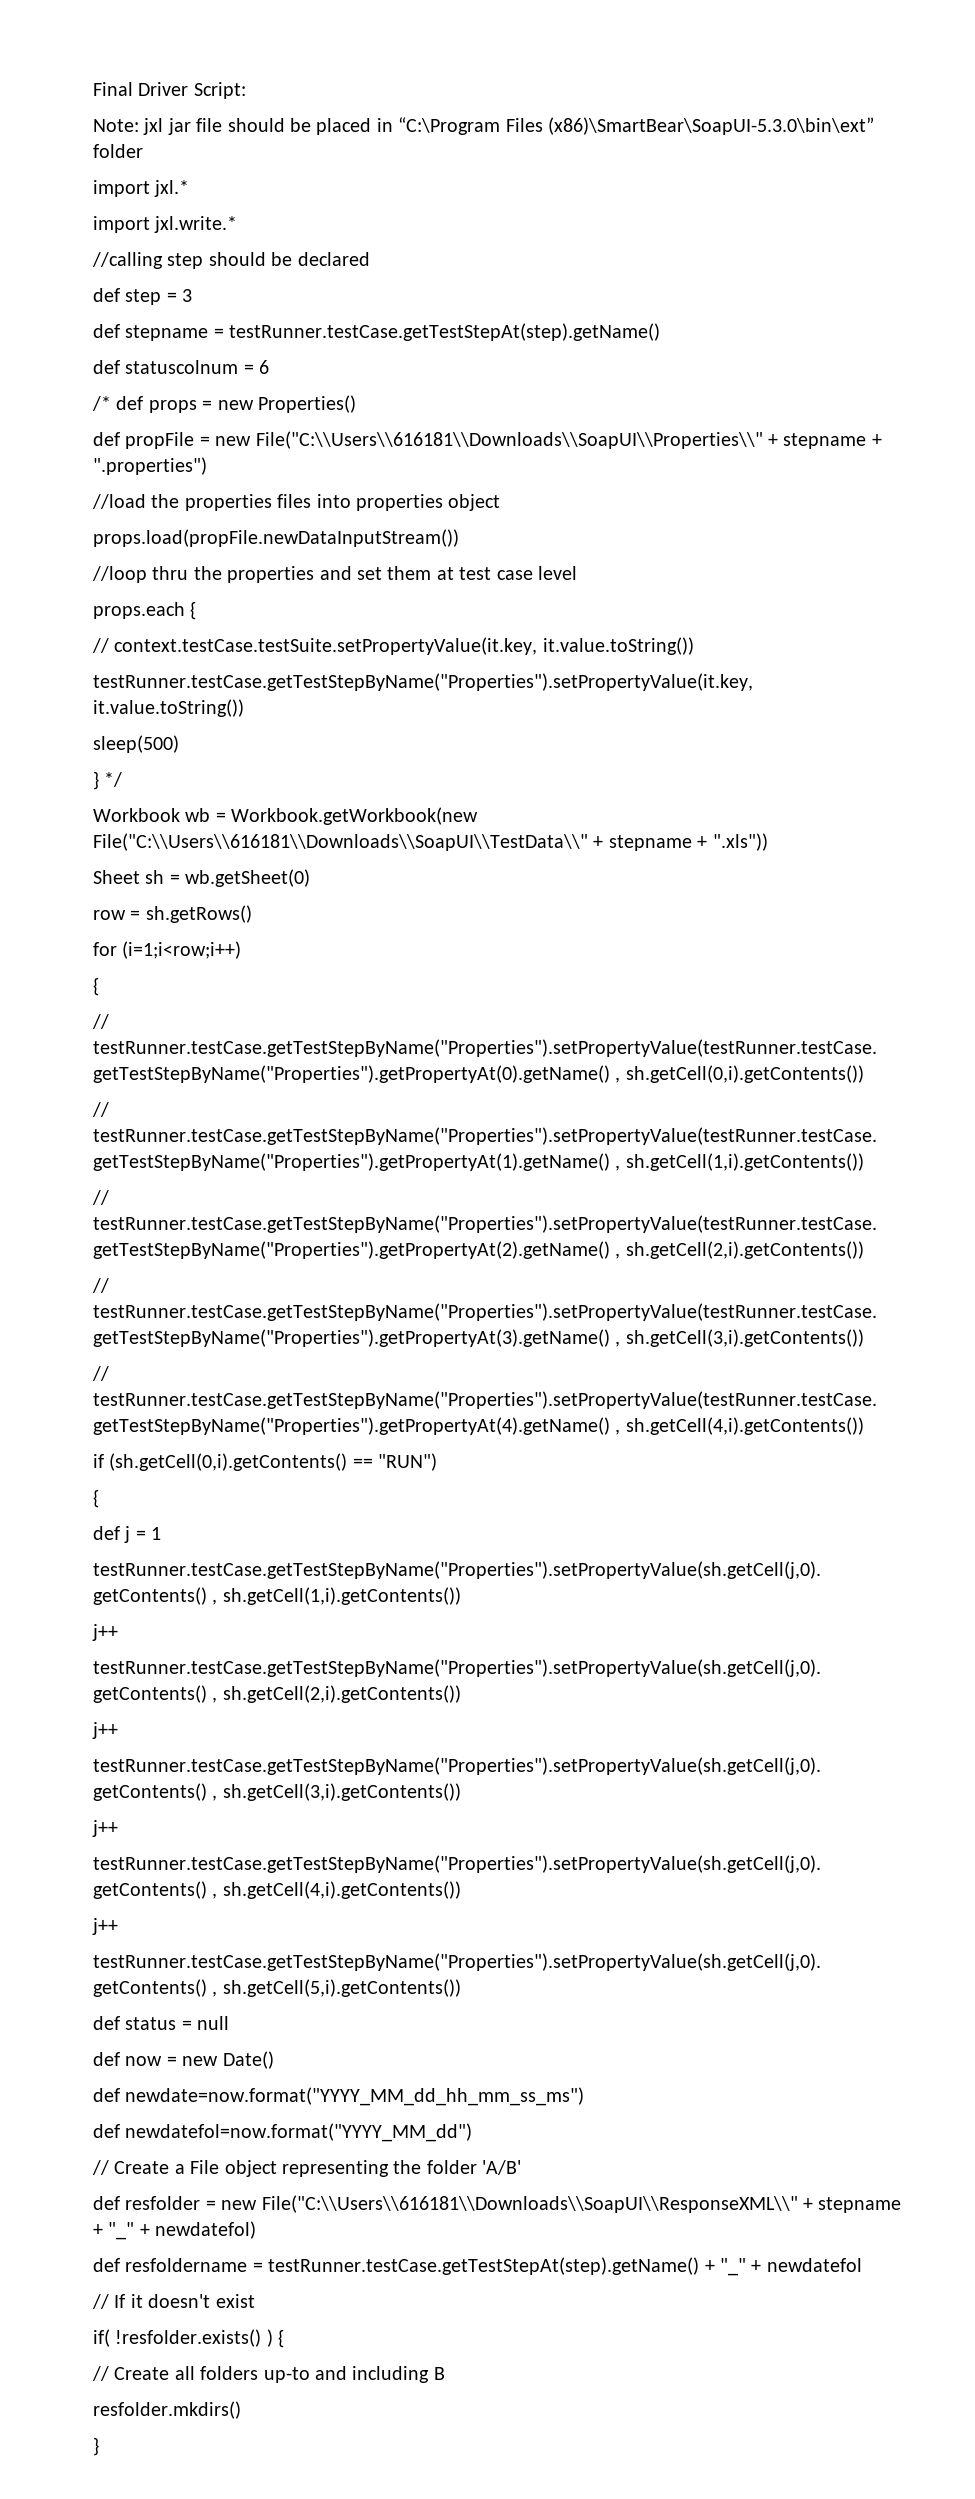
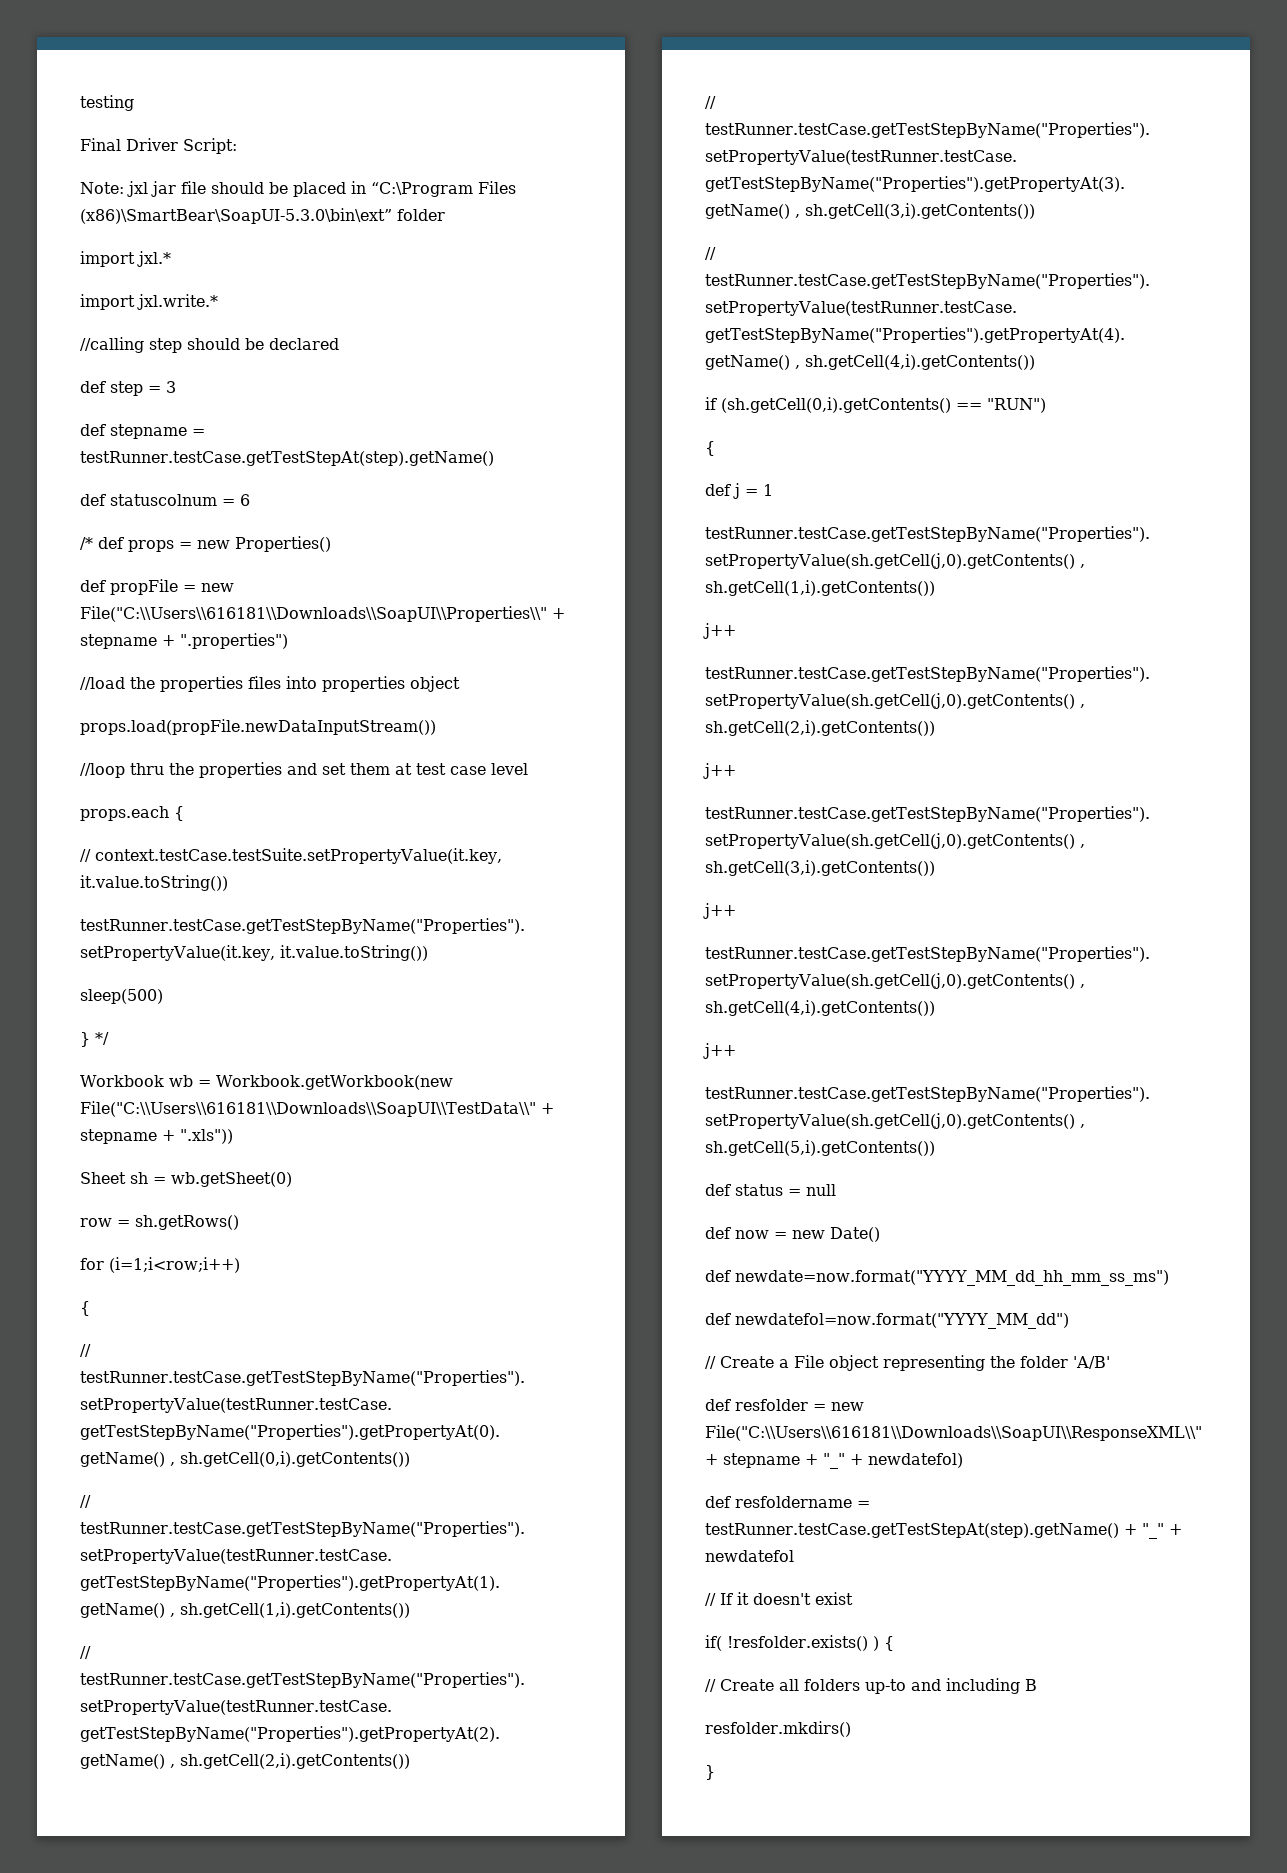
(93, 89) none -> [80,95,134,111] testing //

